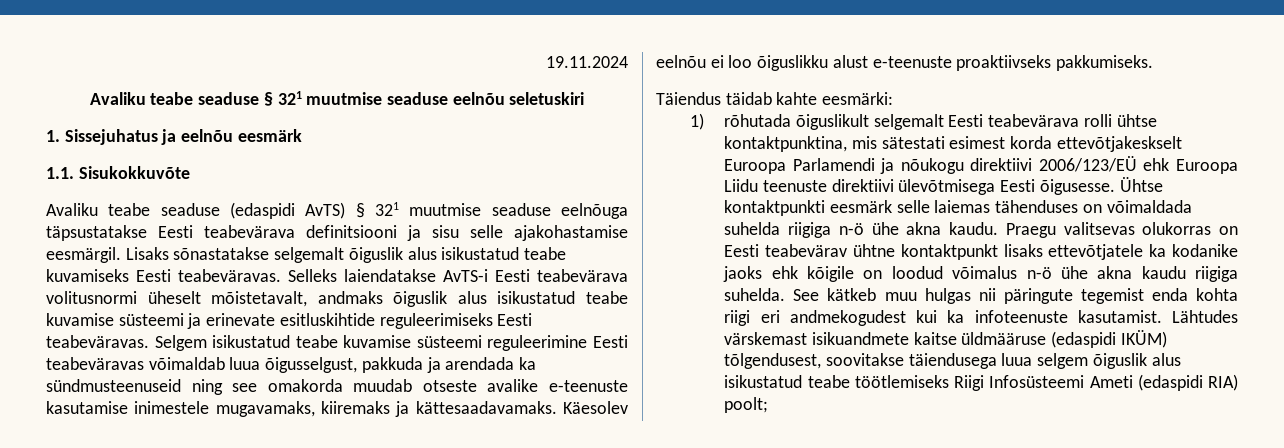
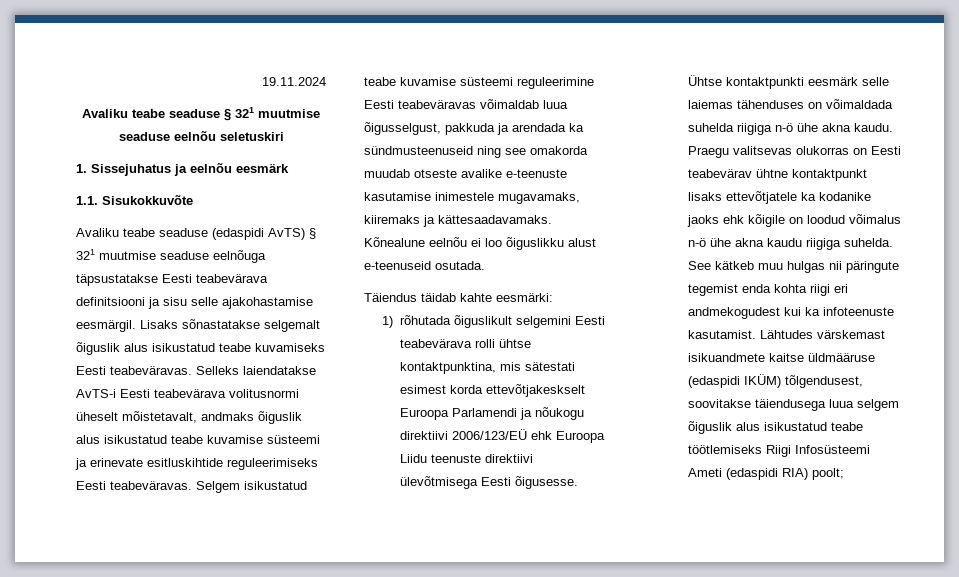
[562,401,628,414] Käesolev -> [364,237,425,247] Kõnealune
[872,55,1154,71] e-teenuste proaktiivseks pakkumiseks. -> [364,261,485,270] e-teenuseid osutada.
[873,114,944,130] selgemalt -> [516,316,572,328] selgemini

